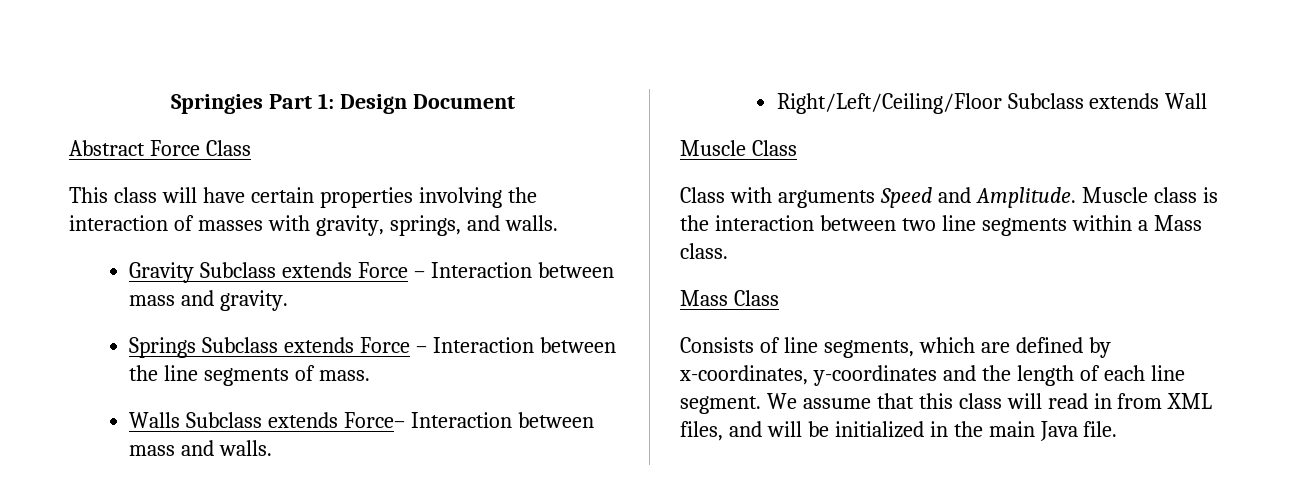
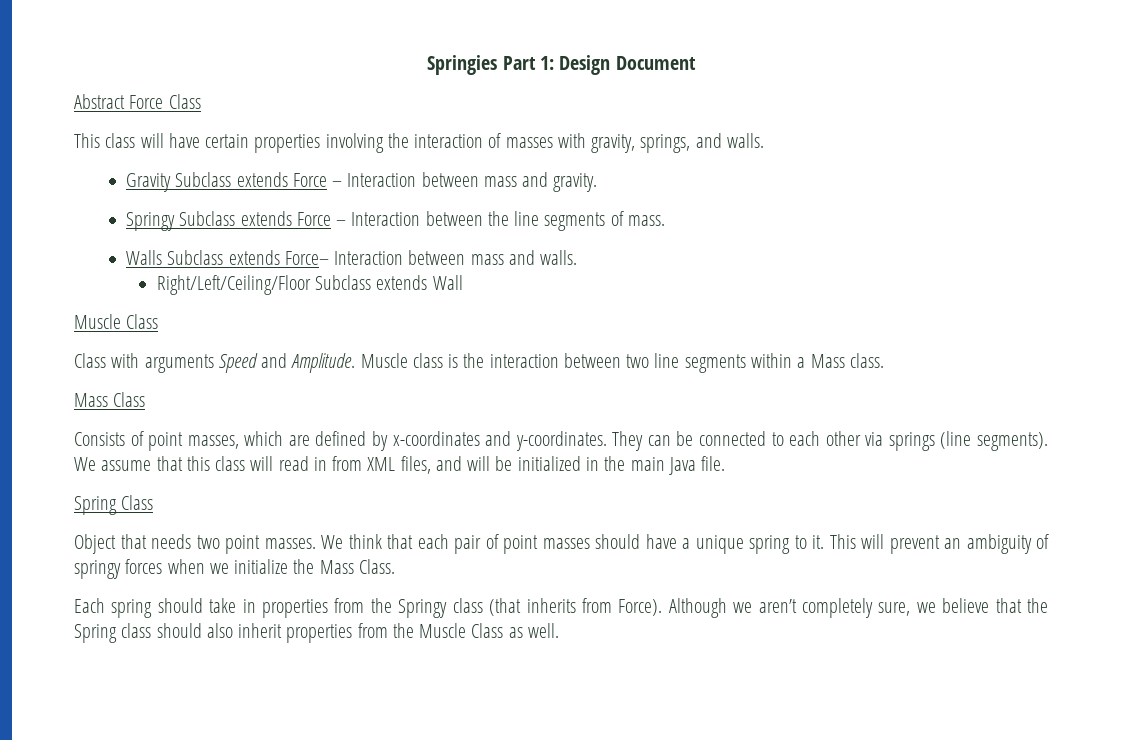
[129,337,197,358] Springs -> [126,212,176,231] Springy
[783,337,914,358] line segments, -> [148,432,239,451] point masses,
[679,365,1185,386] [680,396,761,414] x-coordinates, y-coordinates and the length of each line segment. -> [392,431,1048,451] x-coordinates and y-coordinates. They can be connected to each other via springs (line segments).
(1118, 429) none -> [74,495,154,515] [74,534,1049,554] [74,559,395,579] [74,598,1048,618] [74,623,559,643] // Spring Class // Object that needs two point masses. We think that each pair of point masses should have a unique spring to it. This will prevent an ambiguity of springy forces when we initialize the Mass Class. // Each spring should take in properties from the Springy class (that inherits from Force). Although we aren’t completely sure, we believe that the Spring class should also inherit properties from the Muscle Class as well.

